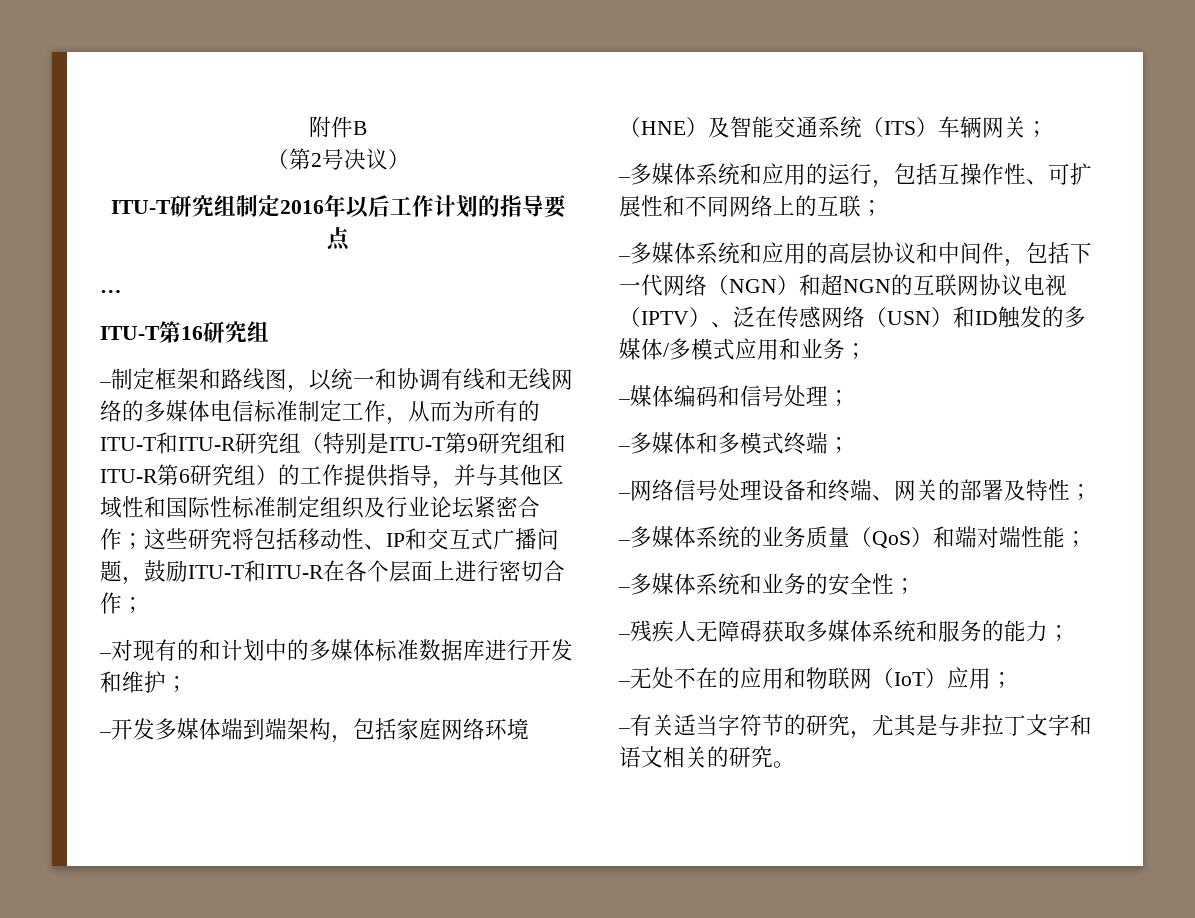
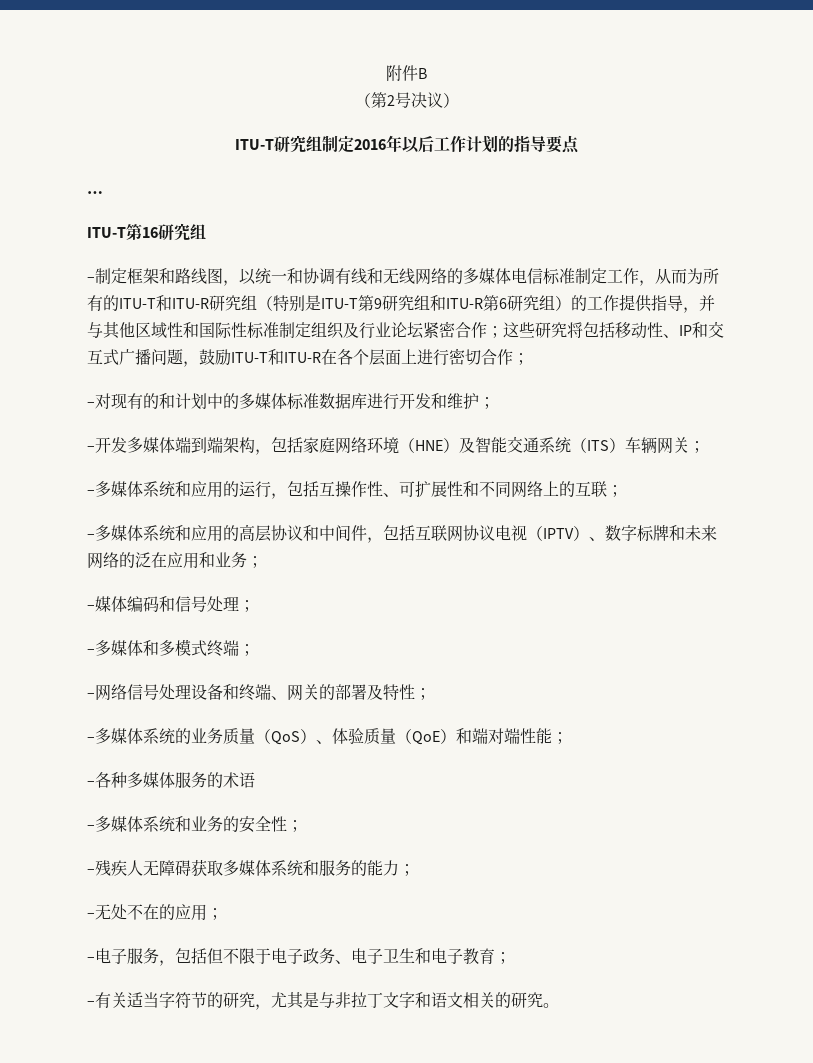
[1070,242,1092,264] [619,274,913,296] 下一代网络（NGN）和超NGN的 -> (415, 533) none
[733,306,1086,329] [619,338,735,360] 泛在传感网络（USN）和ID触发的多媒体/多模式 -> [605,525,717,542] [87,552,167,569] 数字标牌和未来网络的泛在
(933, 537) none -> [316,728,456,745] 、体验质量（QoE）
(1087, 539) none -> [87,772,255,788] // –各种多媒体服务的术语
[784,667,991,689] 和物联网（IoT）应用 -> [207,908,223,920] [87,948,495,966] ； // –电子服务，包括但不限于电子政务、电子卫生和电子教育

